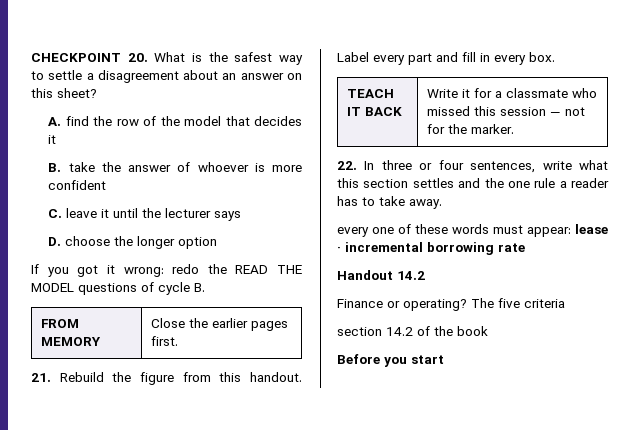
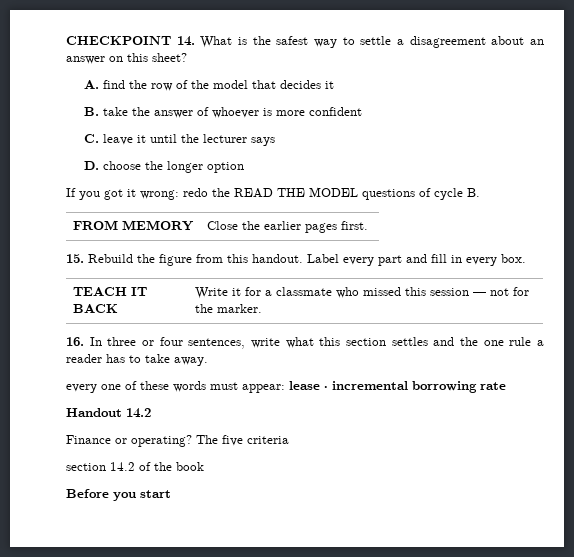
[127,53,148,62] 20. -> [176,36,195,46] 14.
[31,373,51,382] 21. -> [66,254,84,263] 15.
[337,161,357,170] 22. -> [66,337,84,346] 16.

